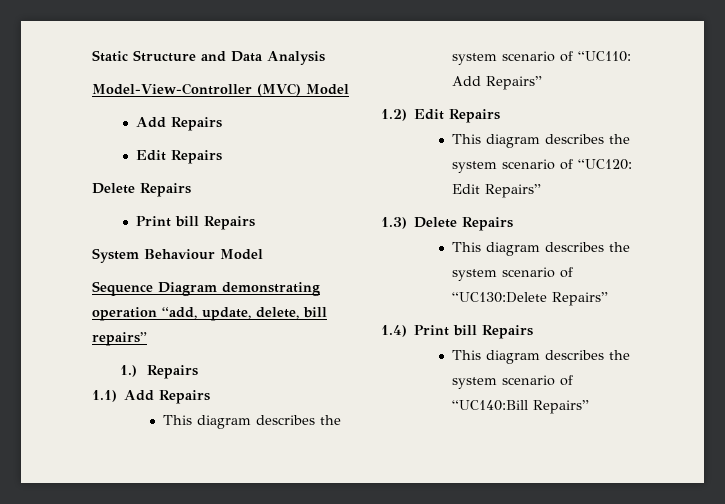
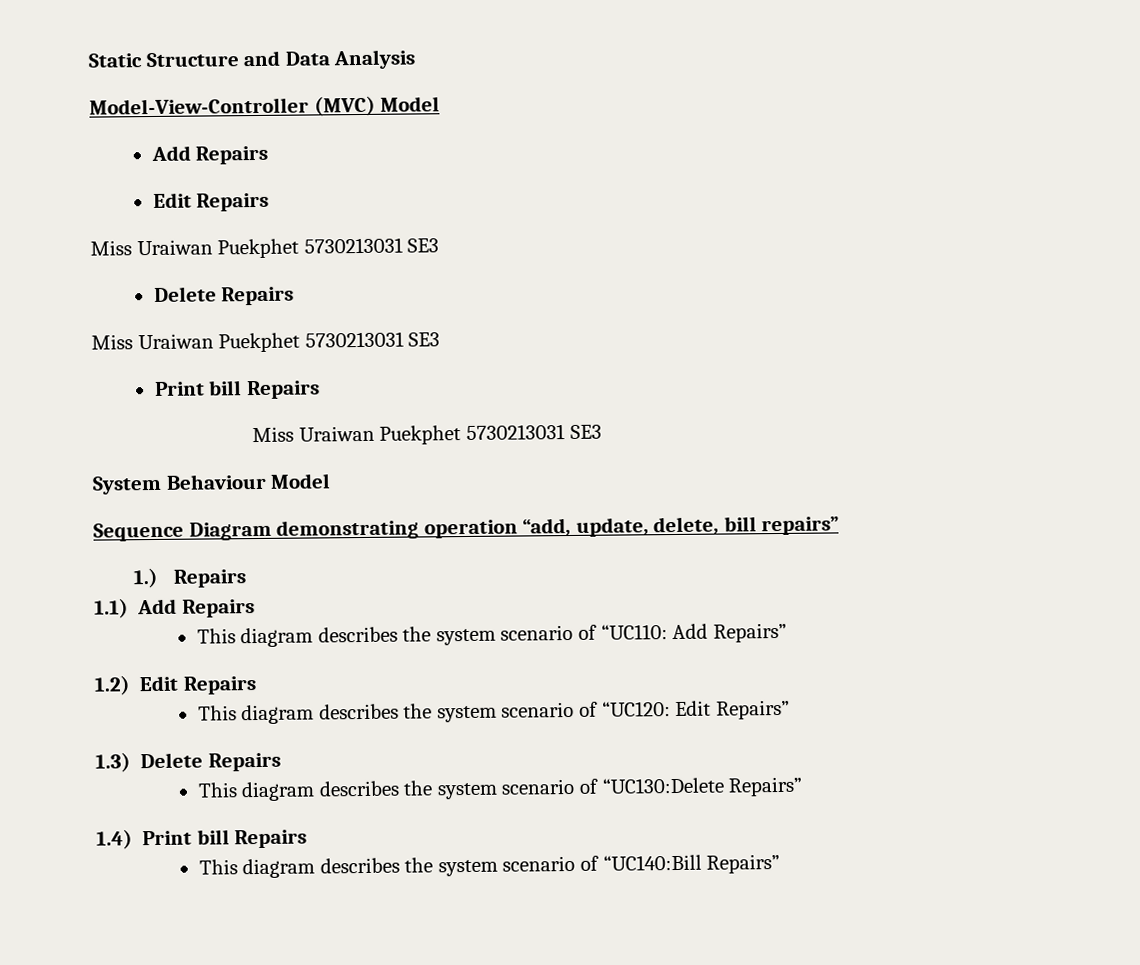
[92,183,191,197] [135,216,255,230] Delete Repairs // Print bill Repairs -> [90,237,440,259] [153,286,295,306] [91,331,441,353] [154,380,320,400] [252,424,602,445] Miss Uraiwan Puekphet 5730213031 SE3 // Delete Repairs // Miss Uraiwan Puekphet 5730213031 SE3 // Print bill Repairs // Miss Uraiwan Puekphet 5730213031 SE3

